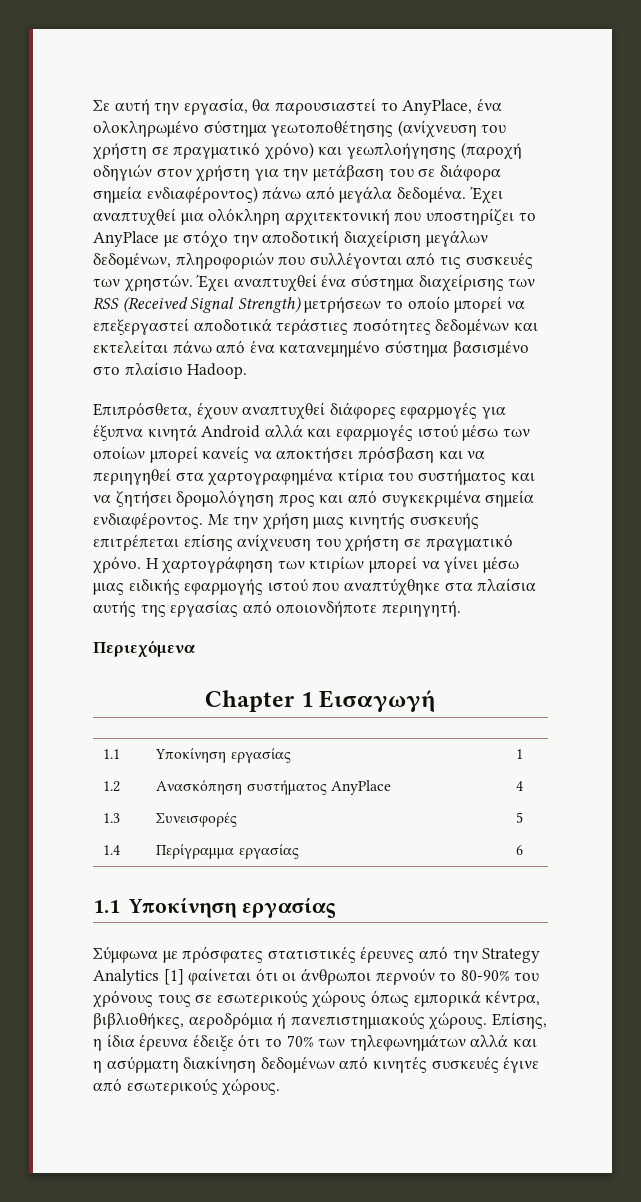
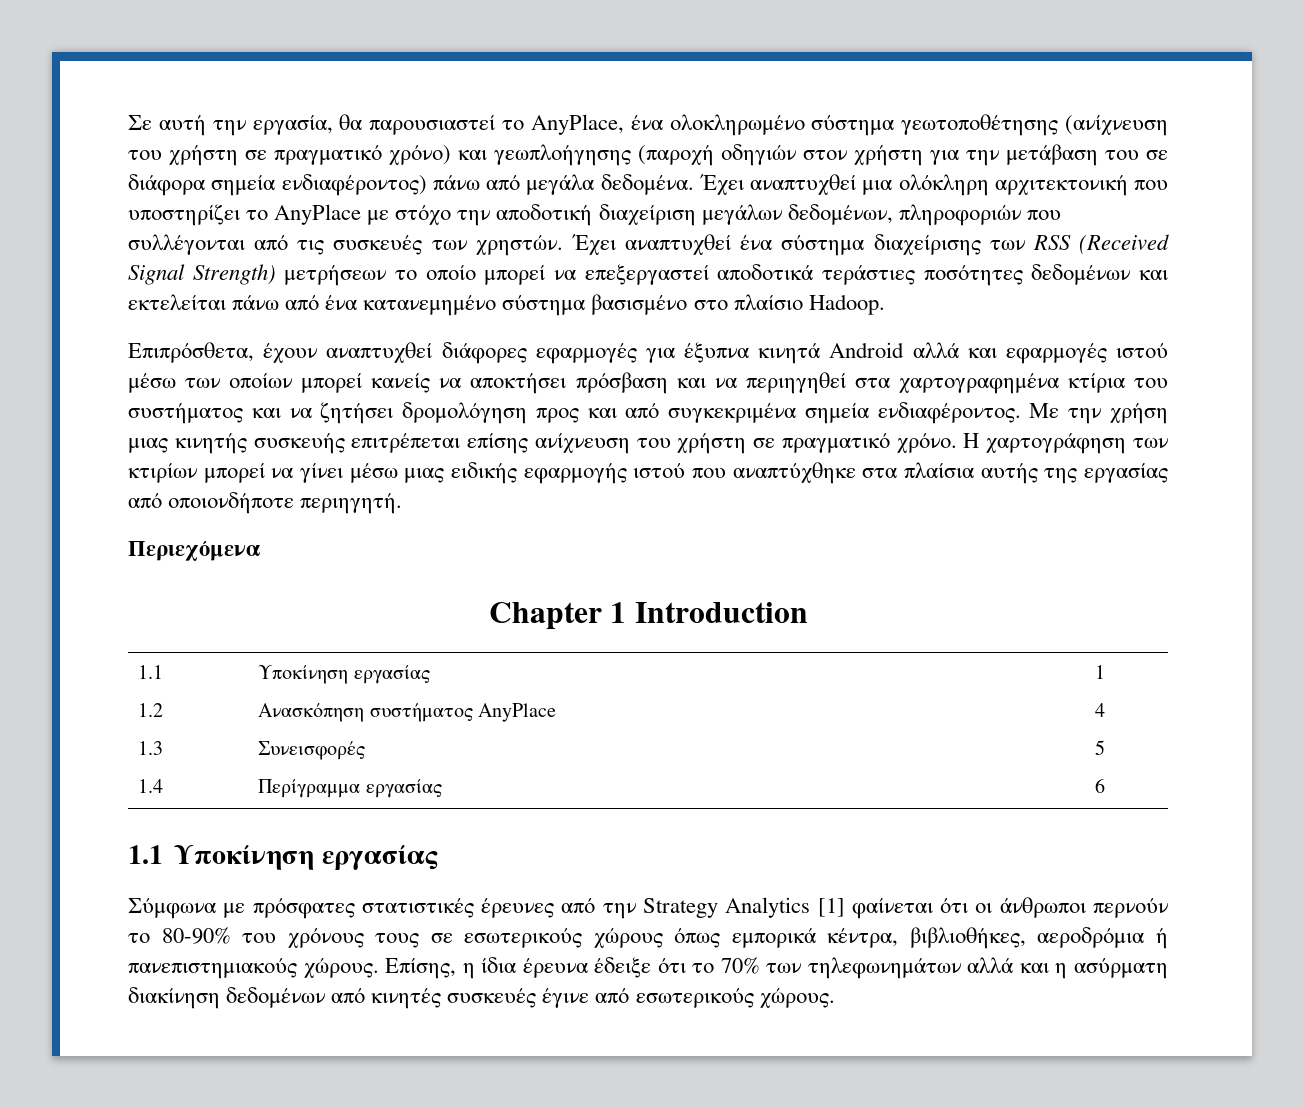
[318,690,436,712] Εισαγωγή -> [634,602,808,623] Introduction

